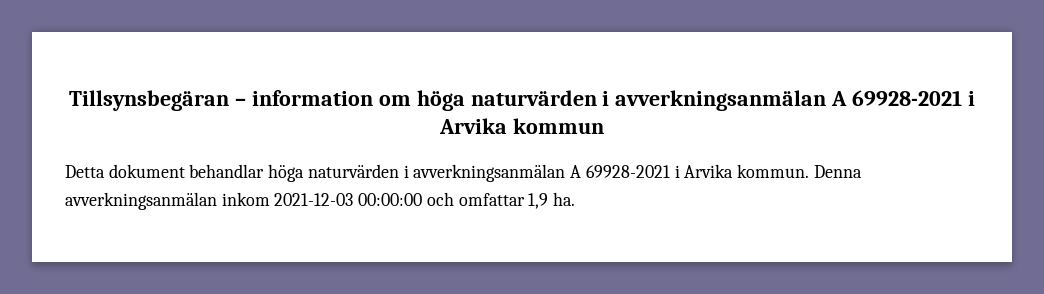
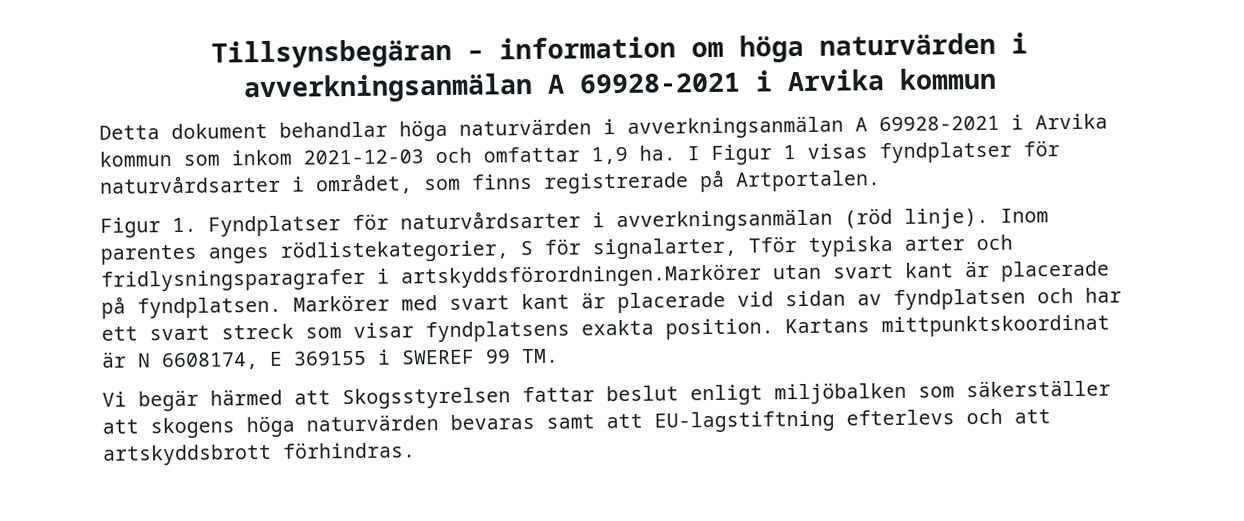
[736,164,862,178] [65,192,217,210] kommun. Denna avverkningsanmälan -> [99,151,220,167] kommun som
[358,193,423,206] 00:00:00 -> (424, 157) none
(576, 199) none -> [687,140,1060,165] [100,169,881,195] [100,207,1049,238] [100,234,1013,265] [101,260,1110,292] [101,287,1122,319] [101,314,1110,343] [101,348,559,371] [102,379,1111,412] [102,408,1051,439] [103,441,416,466] I Figur 1 visas fyndplatser för naturvårdsarter i området, som finns registrerade på Artportalen. // Figur 1. Fyndplatser för naturvårdsarter i avverkningsanmälan (röd linje). Inom parentes anges rödlistekategorier, S för signalarter, Tför typiska arter och fridlysningsparagrafer i artskyddsförordningen.Markörer utan svart kant är placerade på fyndplatsen. Markörer med svart kant är placerade vid sidan av fyndplatsen och har ett svart streck som visar fyndplatsens exakta position. Kartans mittpunktskoordinat är N 6608174, E 369155 i SWEREF 99 TM. // Vi begär härmed att Skogsstyrelsen fattar beslut enligt miljöbalken som säkerställer att skogens höga naturvärden bevaras samt att EU-lagstiftning efterlevs och att artskyddsbrott förhindras.

